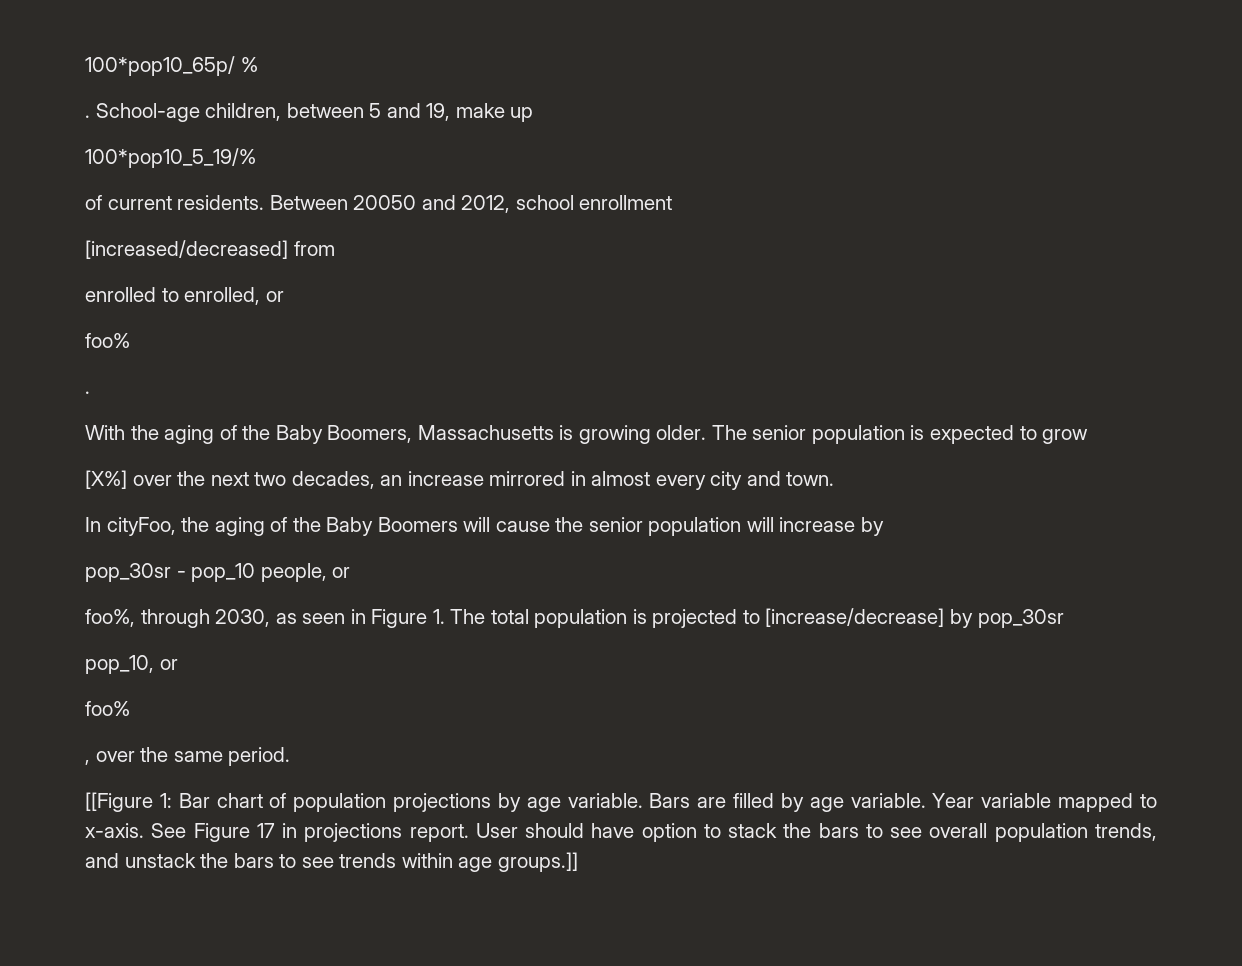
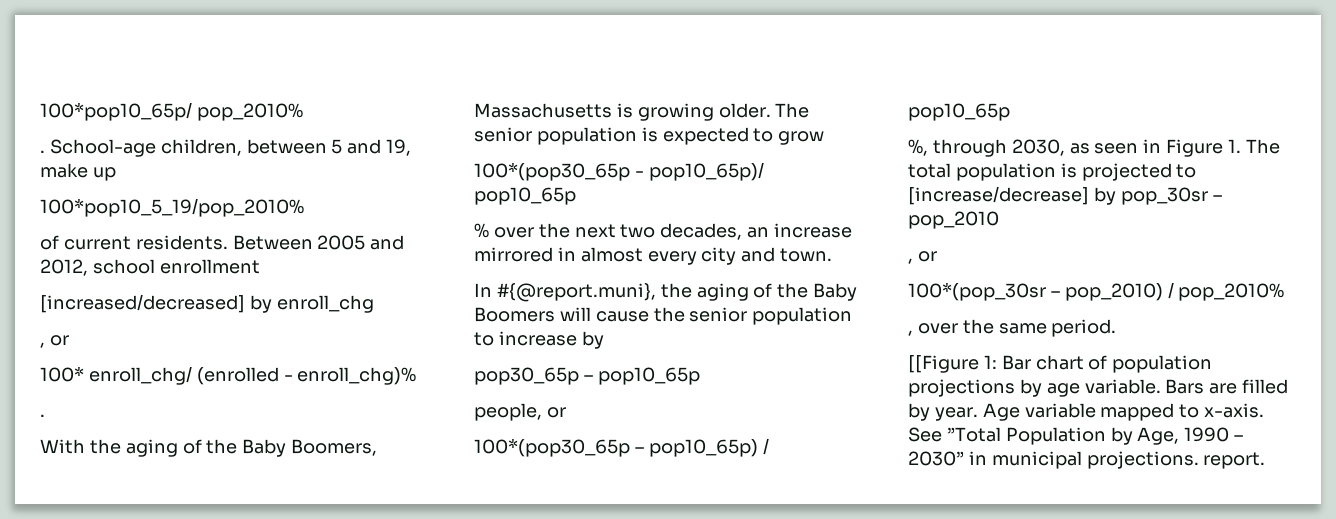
[240,57,258,72] % -> [196,103,303,121] pop_2010%
[85,148,256,168] 100*pop10_5_19/% -> [40,198,304,217] 100*pop10_5_19/pop_2010%
[353,195,417,210] 20050 -> [317,235,366,250] 2005
[293,241,335,256] [85,287,284,305] [85,333,130,348] from // enrolled to enrolled, or // foo% -> [249,295,374,313] [40,335,69,348] [40,366,417,385] by enroll_chg // , or // 100* enroll_chg/ (enrolled - enroll_chg)%
[85,470,127,489] [X%] -> [474,162,764,181] [474,187,576,205] [474,223,489,238] 100*(pop30_65p - pop10_65p)/ pop10_65p // %
[106,517,176,536] cityFoo, -> [496,283,656,302] #{@report.muni},
[746,517,774,532] will -> [474,332,494,346] to
[85,563,256,582] pop_30sr - pop_10 -> [474,367,700,385] pop30_65p – pop10_65p //
[85,609,135,627] foo%, -> [474,438,769,457] [908,103,1010,121] [908,139,928,156] 100*(pop30_65p – pop10_65p) / pop10_65p // %,
[85,655,178,674] [85,701,130,716] // pop_10, or // foo% -> [1212,195,1222,201] [908,211,999,229] [908,251,937,264] [908,282,1285,301] – pop_2010 // , or // 100*(pop_30sr – pop_2010) / pop_2010%
[809,793,975,812] age variable. Year -> [934,403,1020,421] year. Age
[193,823,1158,842] [85,852,578,872] Figure 17 in projections report. User should have option to stack the bars to see overall population trends, and unstack the bars to see trends within age groups.]] -> [946,427,1244,445] [908,451,1266,469] ”Total Population by Age, 1990 – 2030” in municipal projections. report.

